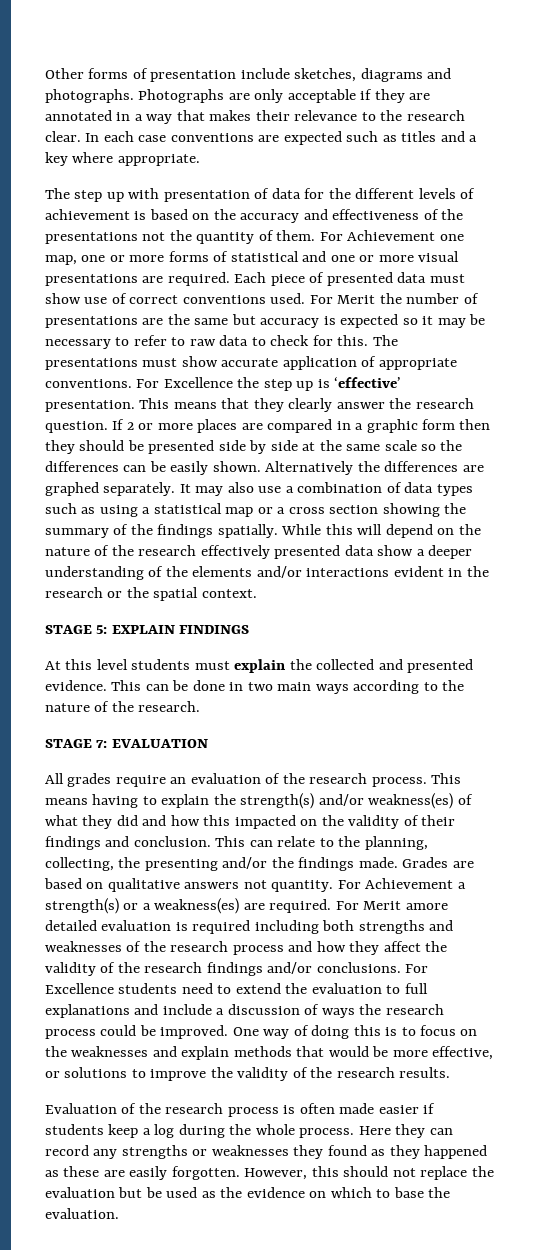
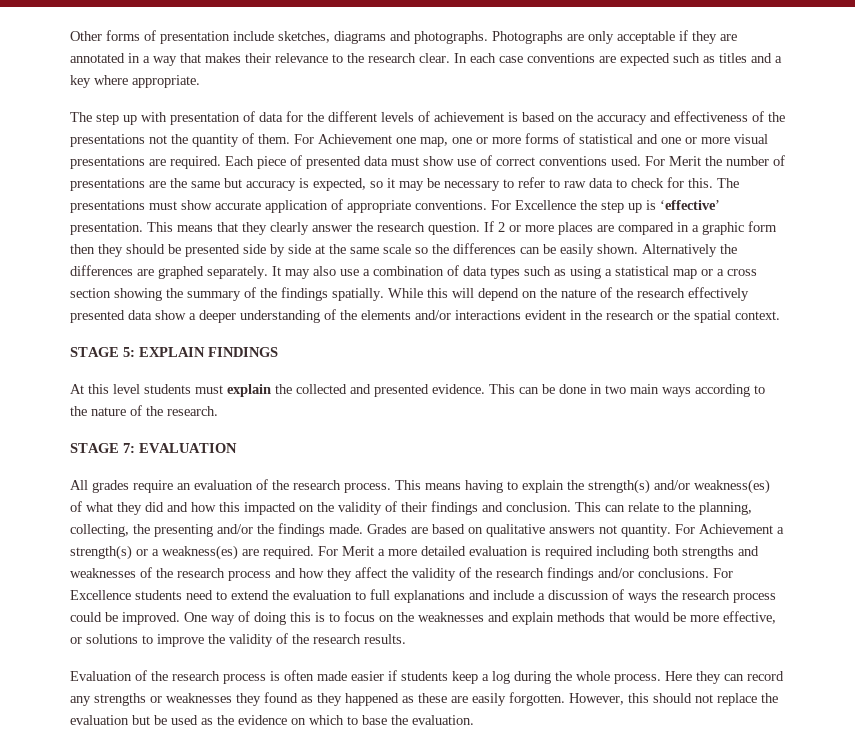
[340,314,399,328] expected -> [313,178,366,191] expected,
[405,903,448,910] amore -> [378,549,417,556] a more

